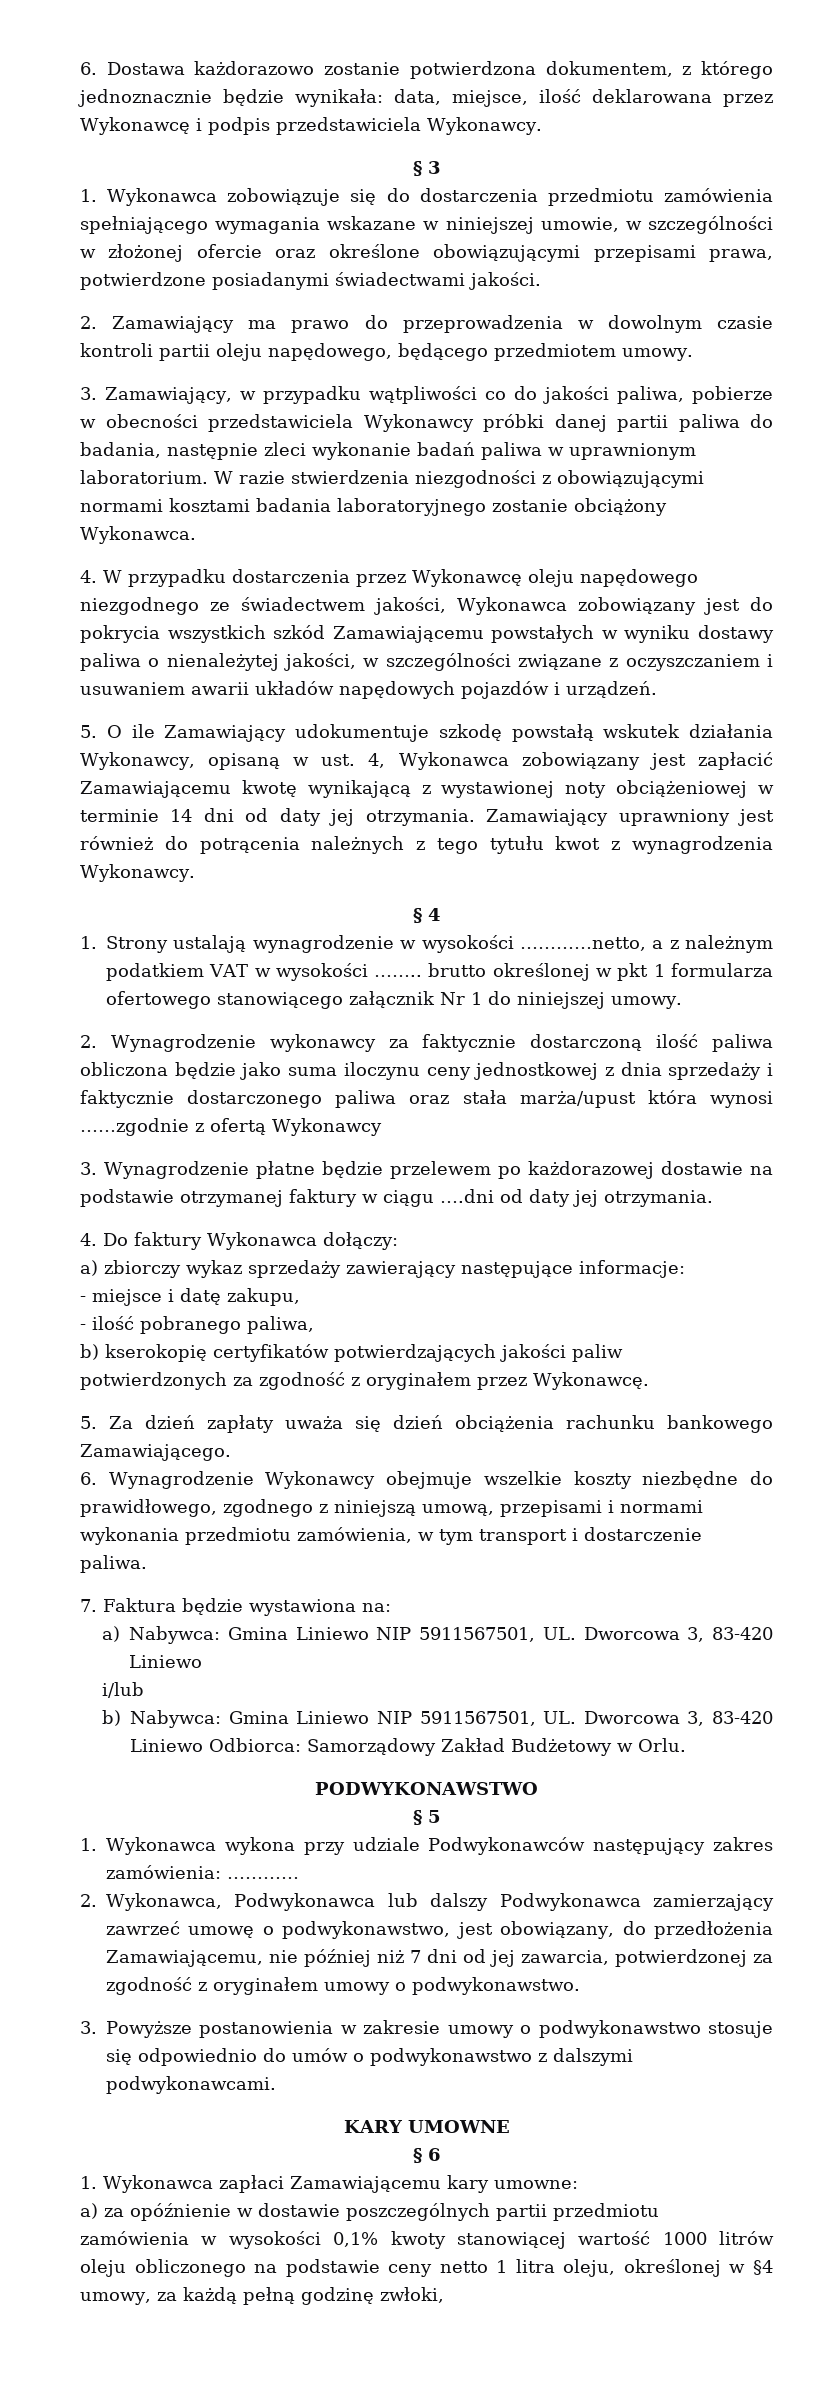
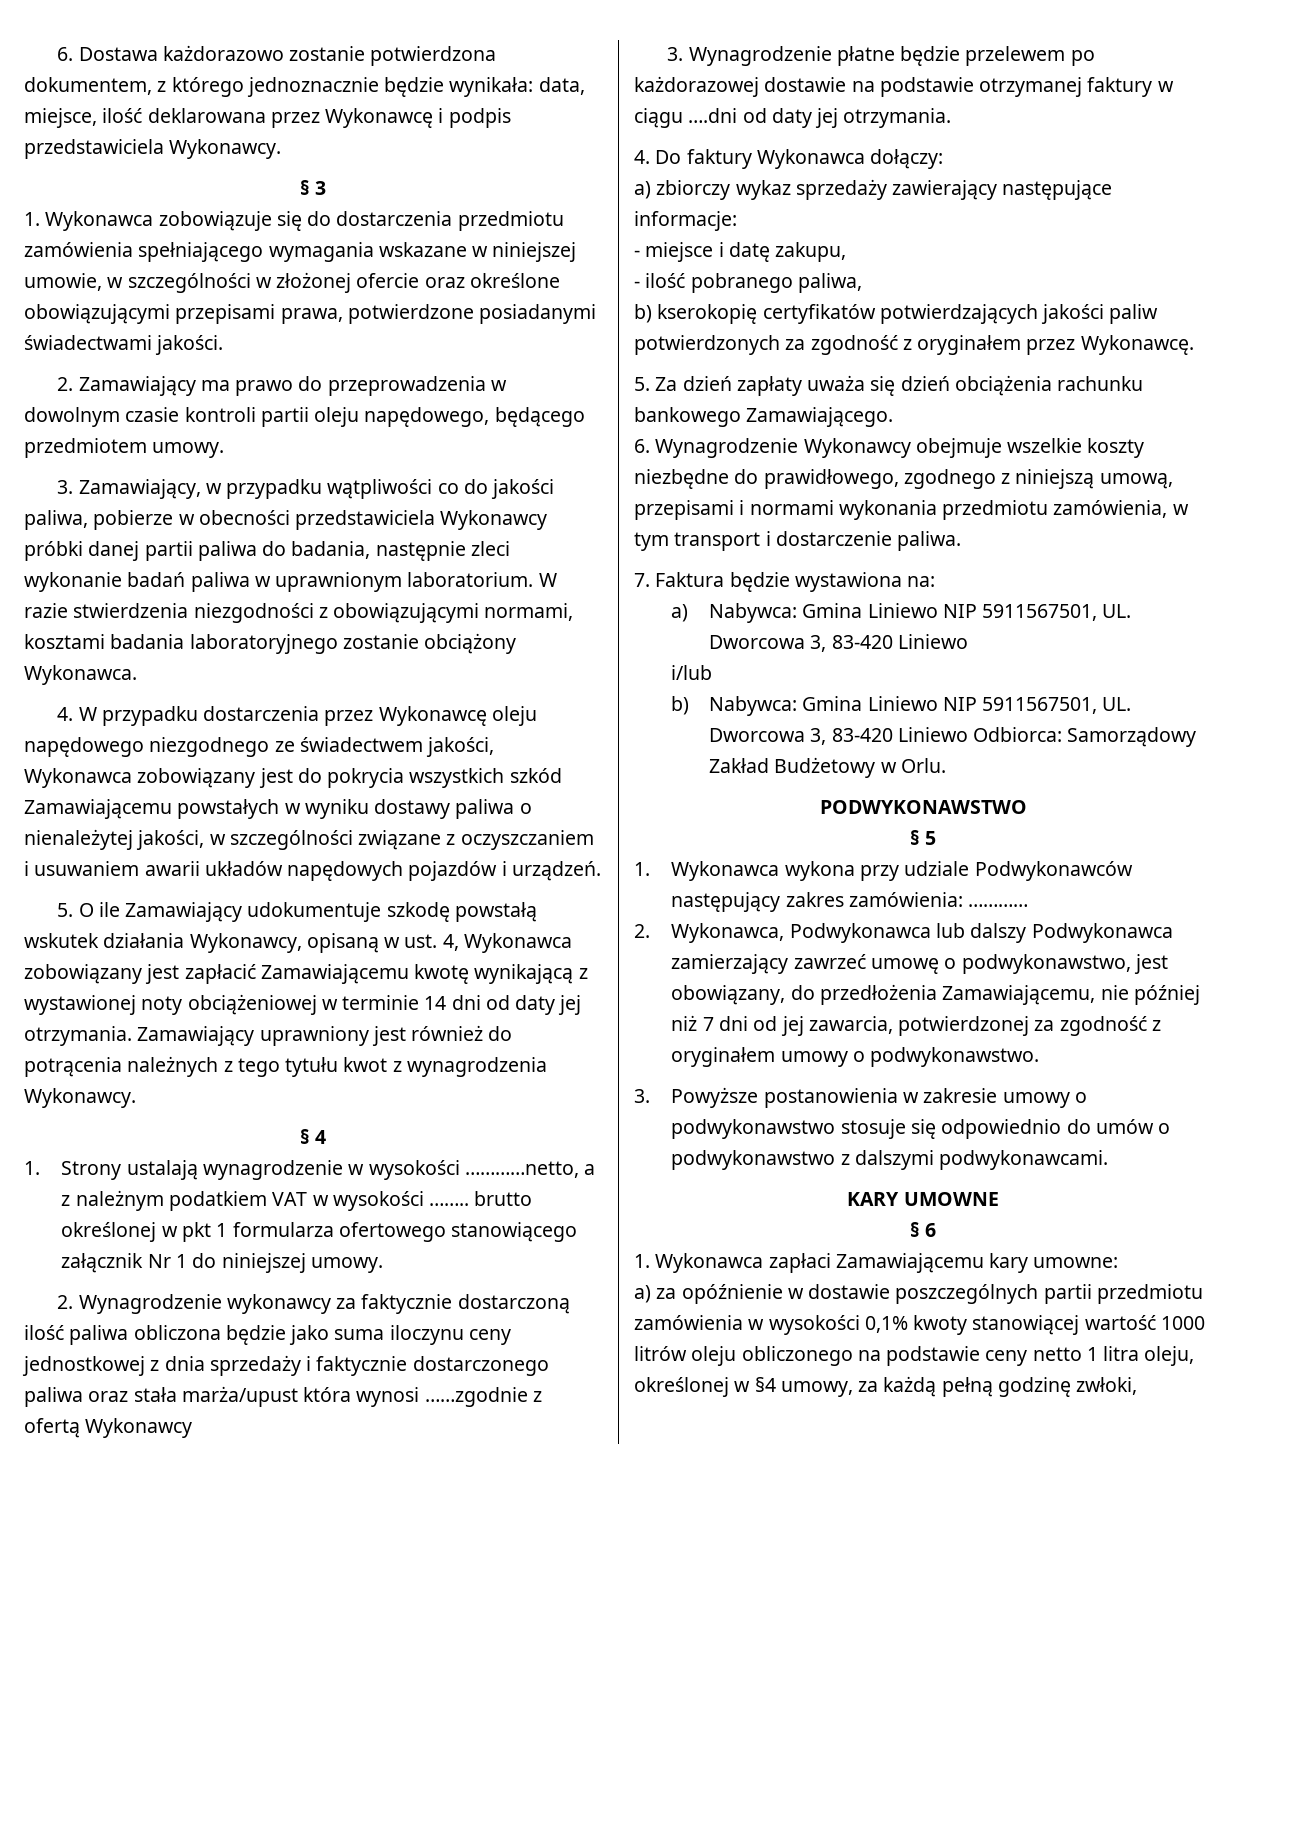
[80,499,163,512] normami -> [484,603,574,621] normami,

